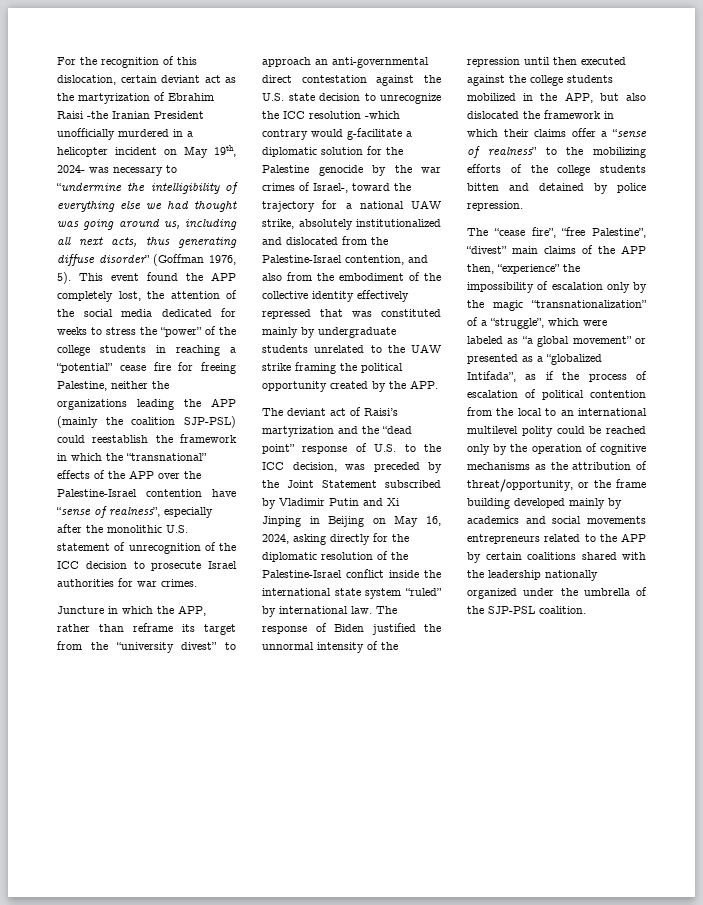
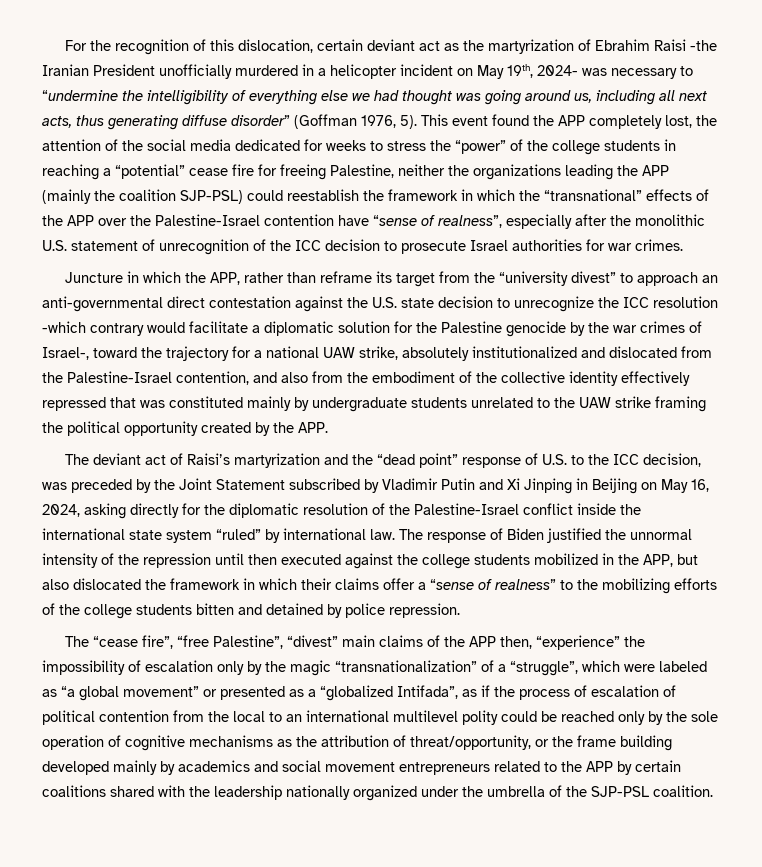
[347,128,402,140] g-facilitate -> [189,321,248,333] facilitate
(528, 448) none -> [691,711,718,722] sole
[587,516,646,524] movements -> [325,762,395,772] movement

